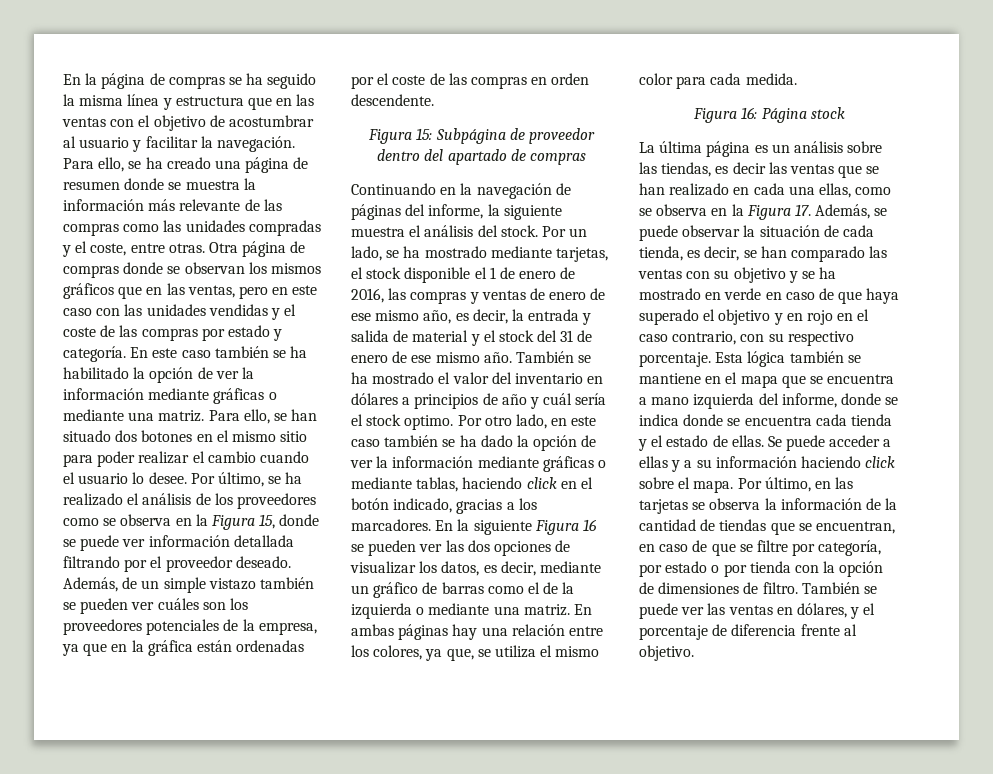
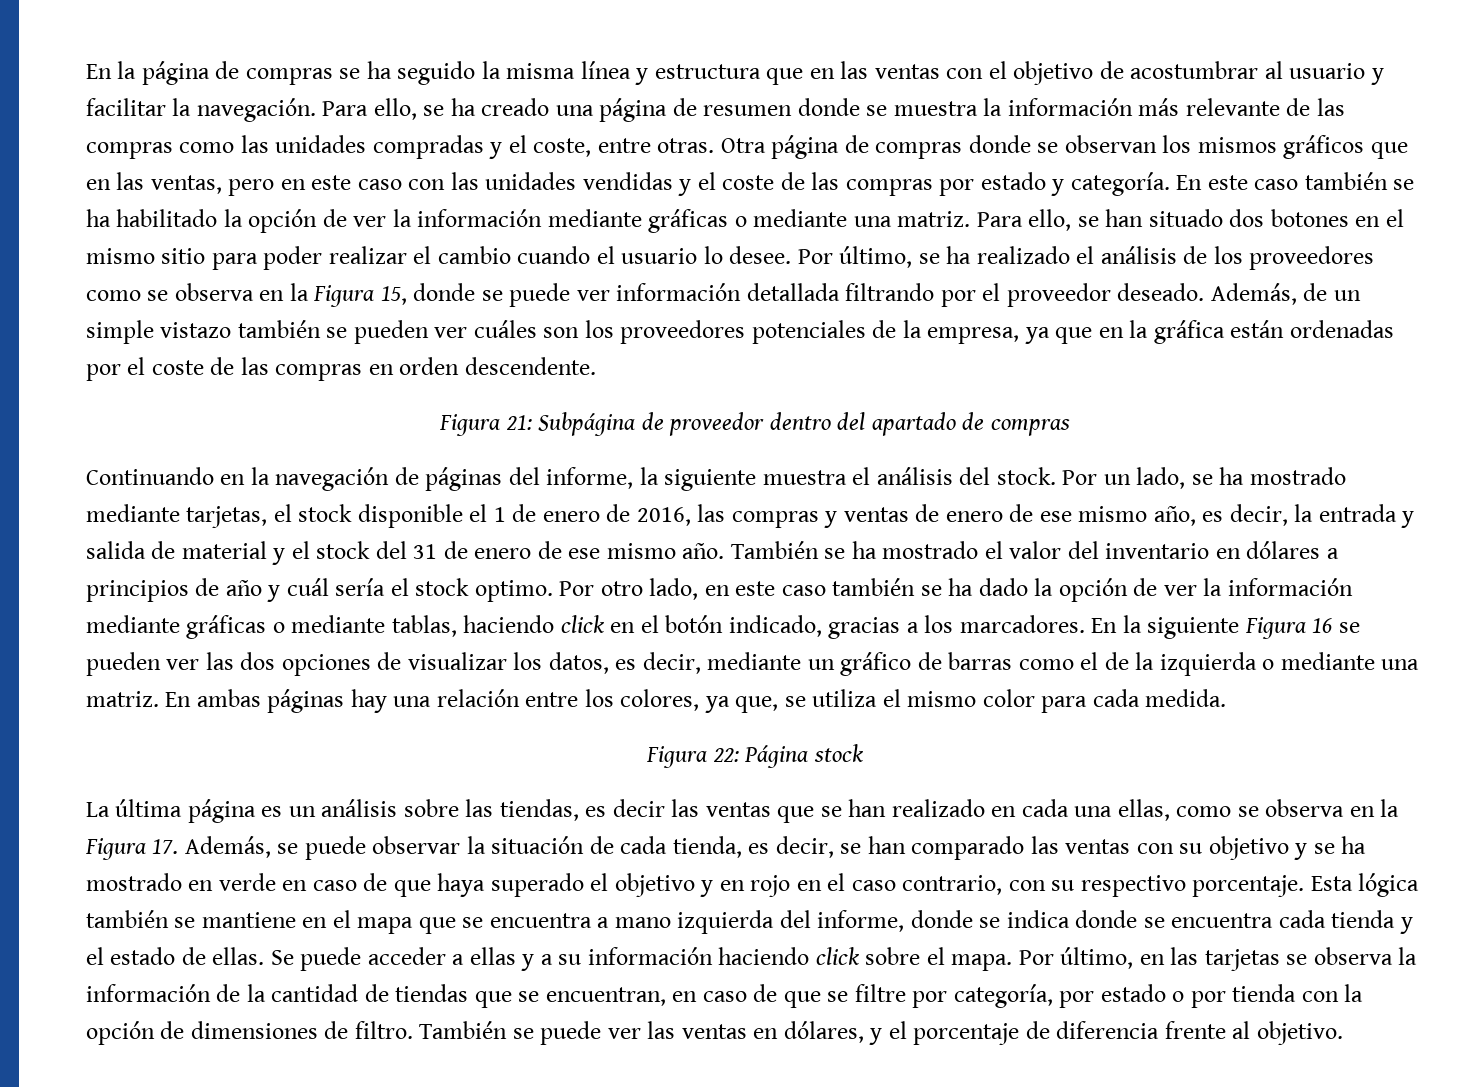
[416,128,433,140] 15: -> [505,415,532,430] 21:
[741,107,758,119] 16: -> [712,748,739,762] 22:

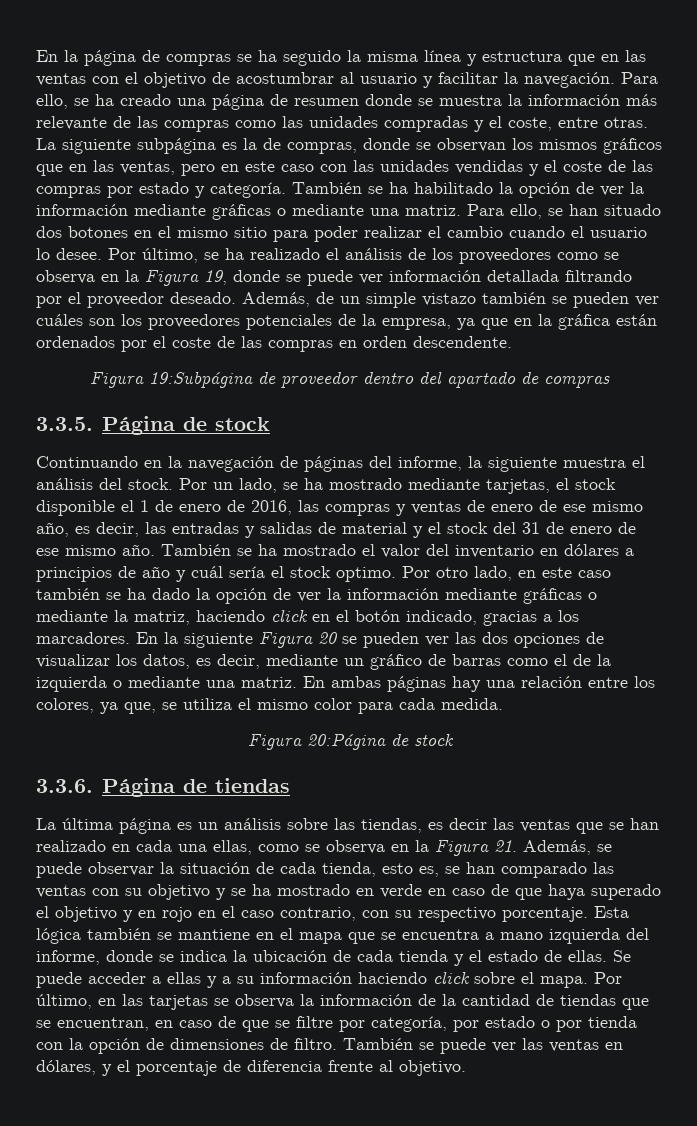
[720,135,963,159] Otra página de compras -> [36,138,357,154] La siguiente subpágina es la de compras,
[1176,172,1388,190] En este caso también -> [292,182,362,194] También
[380,286,407,305] 15, -> [204,270,227,285] 19,
[1289,320,1394,338] ordenadas -> [36,336,115,348] ordenados
[505,412,636,436] 21: Subpágina -> [149,371,253,388] 19:Subpágina
(1070, 427) none -> [36,416,270,435] // 3.3.5. Página de stock
[1294,504,1415,528] [86,541,146,559] la entrada y salida -> [145,522,312,538] las entradas y salidas
[391,615,457,637] tablas, -> [114,610,190,625] la matriz,
[1312,618,1333,633] 16 -> [318,632,337,644] 20
[712,744,863,768] 22: Página stock -> [306,733,454,750] [36,778,290,797] 20:Página de stock // 3.3.6. Página de tiendas
[152,839,179,854] 17. -> [494,840,517,852] 21.
[748,836,834,858] es decir, -> [382,863,439,877] esto es,
[1075,910,1274,928] donde se encuentra -> [233,950,351,962] la ubicación de

